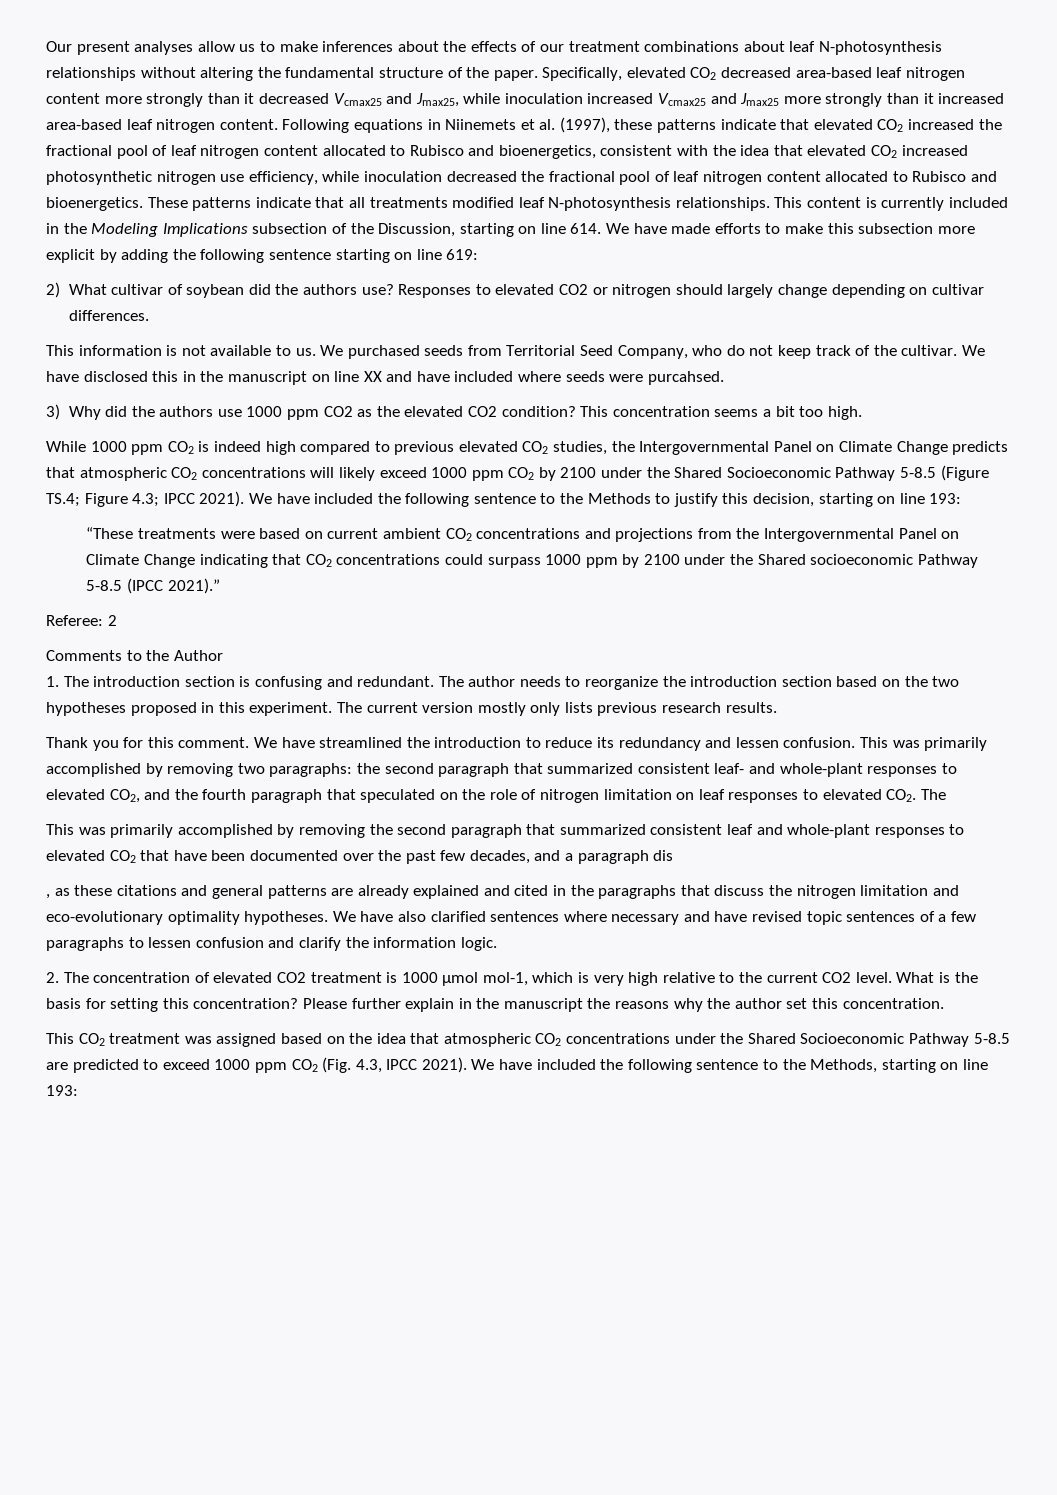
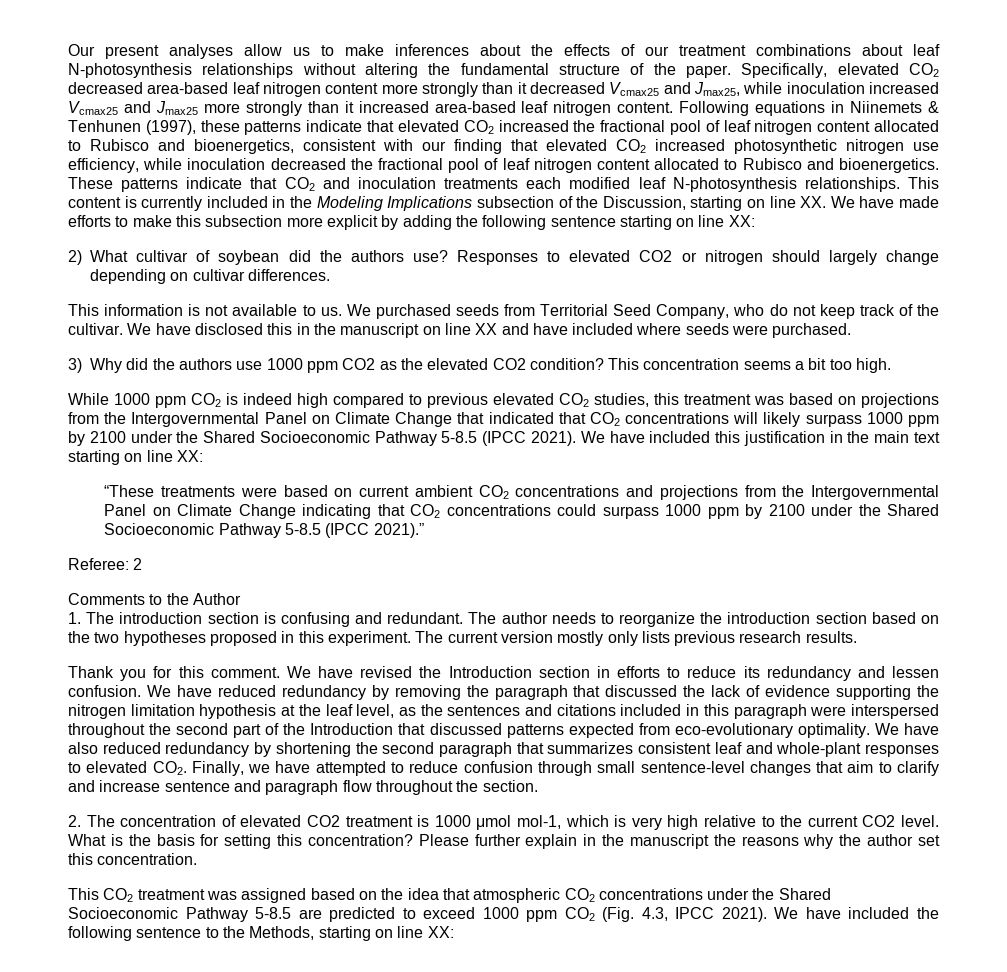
[520,119,556,130] et al. -> [928,101,939,113] [68,120,141,132] & Tenhunen
[712,145,770,156] the idea -> [422,139,502,154] our finding
[348,197,448,208] all treatments -> [284,177,562,191] CO2 and inoculation treatments each
[570,223,602,234] 614. -> [800,196,827,208] XX.
[446,249,479,260] 619: -> [728,215,755,227] XX:
[647,371,724,385] purcahsed. -> [772,323,852,338] purchased.
[611,441,1009,455] [46,467,167,481] the Intergovernmental Panel on Climate Change predicts that atmospheric -> [654,393,939,408] [68,412,586,427] this treatment was based on projections from the Intergovernmental Panel on Climate Change that indicated that
[379,465,989,481] [46,491,962,507] exceed 1000 ppm CO2 by 2100 under the Shared Socioeconomic Pathway 5-8.5 (Figure TS.4; Figure 4.3; IPCC 2021). We have included the following sentence to the Methods to justify this decision, starting on line 193: -> [805,412,939,427] [68,431,941,446] [68,450,203,465] surpass 1000 ppm by 2100 under the Shared Socioeconomic Pathway 5-8.5 (IPCC 2021). We have included this justification in the main text starting on line XX:
[810,554,914,565] socioeconomic -> [104,523,215,535] Socioeconomic
[319,737,522,748] streamlined the introduction -> [360,666,660,678] revised the Introduction section in efforts
[860,737,988,751] [46,763,957,777] [46,789,946,803] [46,824,646,838] This was primarily accomplished by removing two paragraphs: the second paragraph that summarized consistent leaf- and whole-plant responses to elevated CO2, and the fourth paragraph that speculated on the role of nitrogen limitation on leaf responses to elevated CO2. The // This was primarily accomplished by removing the second paragraph that summarized -> [146,685,939,700] [68,704,940,719] [68,723,940,738] [68,742,634,757] We have reduced redundancy by removing the paragraph that discussed the lack of evidence supporting the nitrogen limitation hypothesis at the leaf level, as the sentences and citations included in this paragraph were interspersed throughout the second part of the Introduction that discussed patterns expected from eco-evolutionary optimality. We have also reduced redundancy by shortening the second paragraph that summarizes
[109,850,674,864] [46,885,959,899] [46,911,977,925] [46,937,497,951] CO2 that have been documented over the past few decades, and a paragraph dis // , as these citations and general patterns are already explained and cited in the paragraphs that discuss the nitrogen limitation and eco-evolutionary optimality hypotheses. We have also clarified sentences where necessary and have revised topic sentences of a few paragraphs to lessen confusion and clarify the information logic. -> [152,761,939,776] [68,780,538,795] CO2. Finally, we have attempted to reduce confusion through small sentence-level changes that aim to clarify and increase sentence and paragraph flow throughout the section.
[46,1085,78,1096] 193: -> [427,926,454,938] XX:

